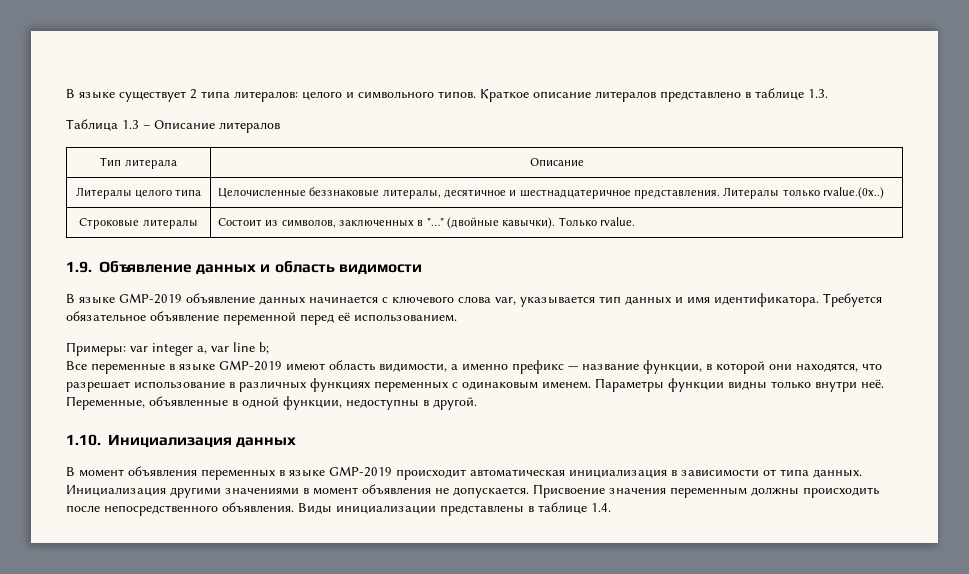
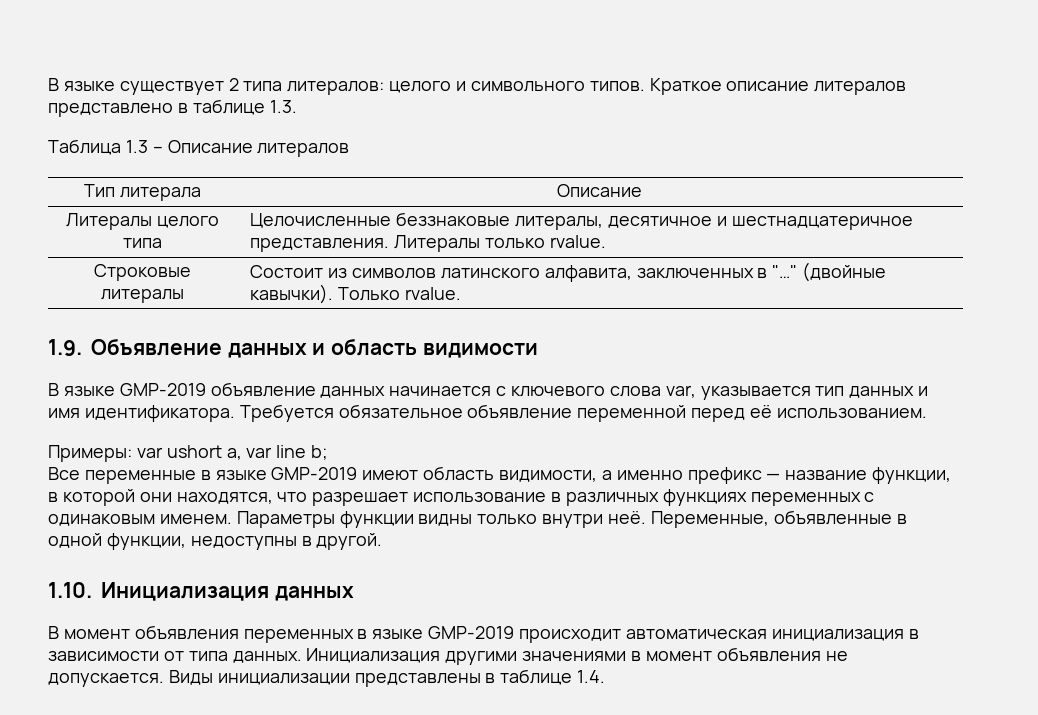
[823,187,885,199] rvalue.(0x..) -> [549,235,606,248] rvalue.
[281,219,336,228] символов, -> [352,265,632,282] символов латинского алфавита,
[152,343,193,356] integer -> [166,445,222,458] ushort
[533,484,879,498] [66,502,294,516] Присвоение значения переменным должны происходить после непосредственного объявления. -> (164, 680) none

